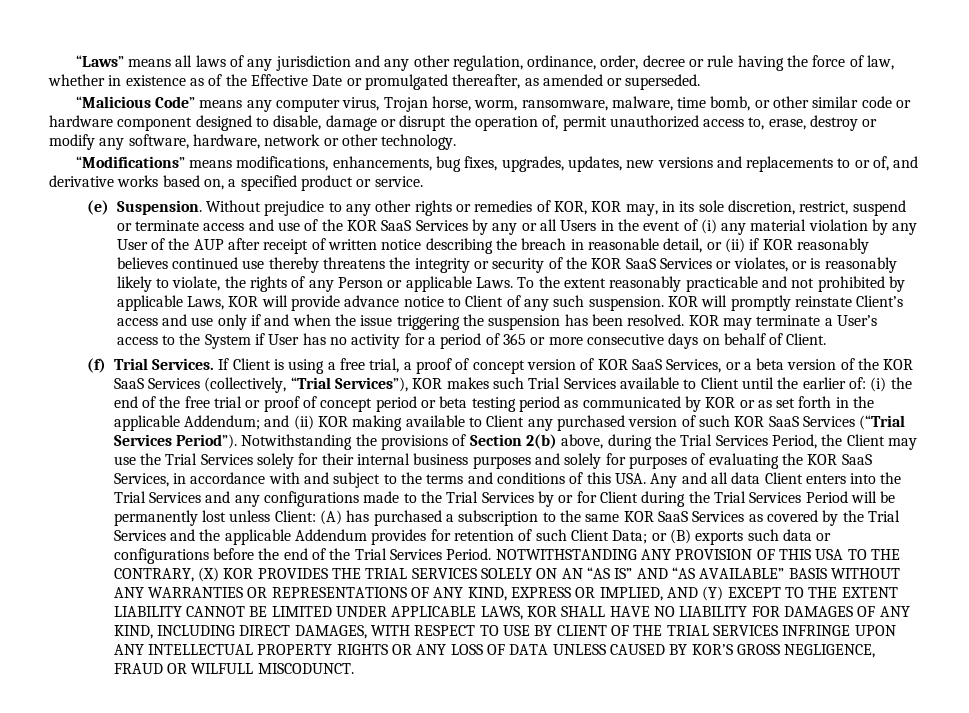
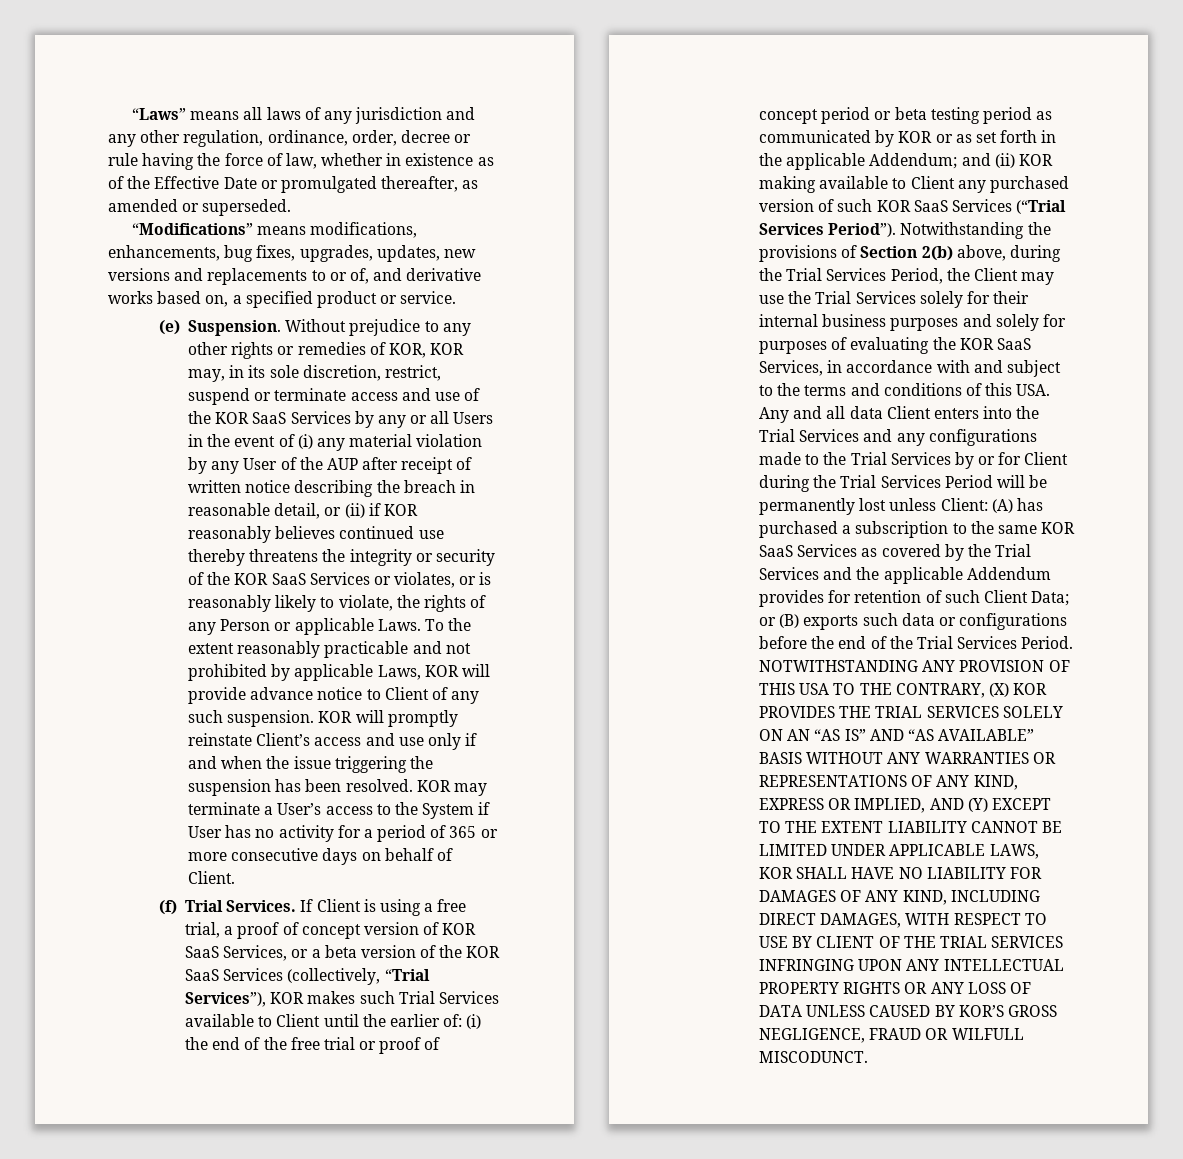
[75,96,912,112] [49,115,878,131] [49,134,457,150] // “Malicious Code” means any computer virus, Trojan horse, worm, ransomware, malware, time bomb, or other similar code or hardware component designed to disable, damage or disrupt the operation of, permit unauthorized access to, erase, destroy or modify any software, hardware, network or other technology. -> (292, 207) none
[782,625,851,636] INFRINGE -> [758,959,854,971] INFRINGING

